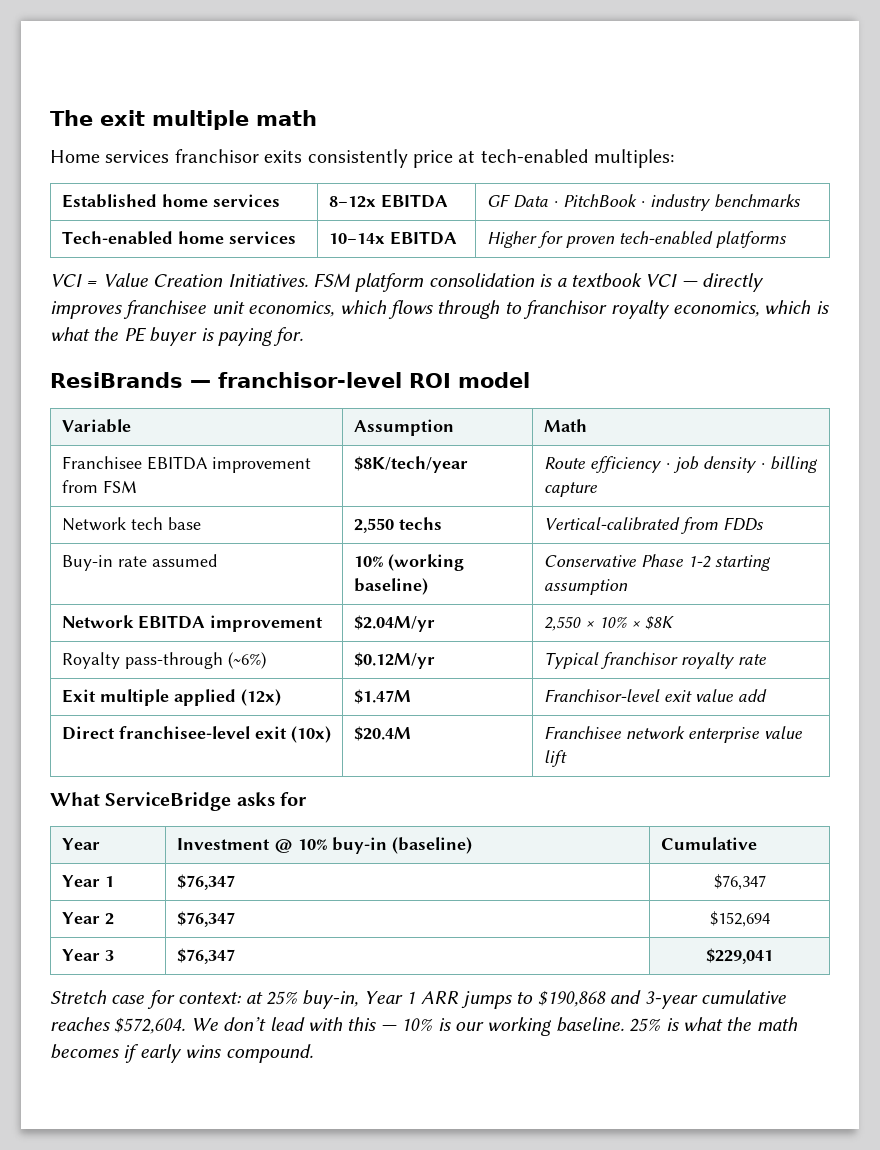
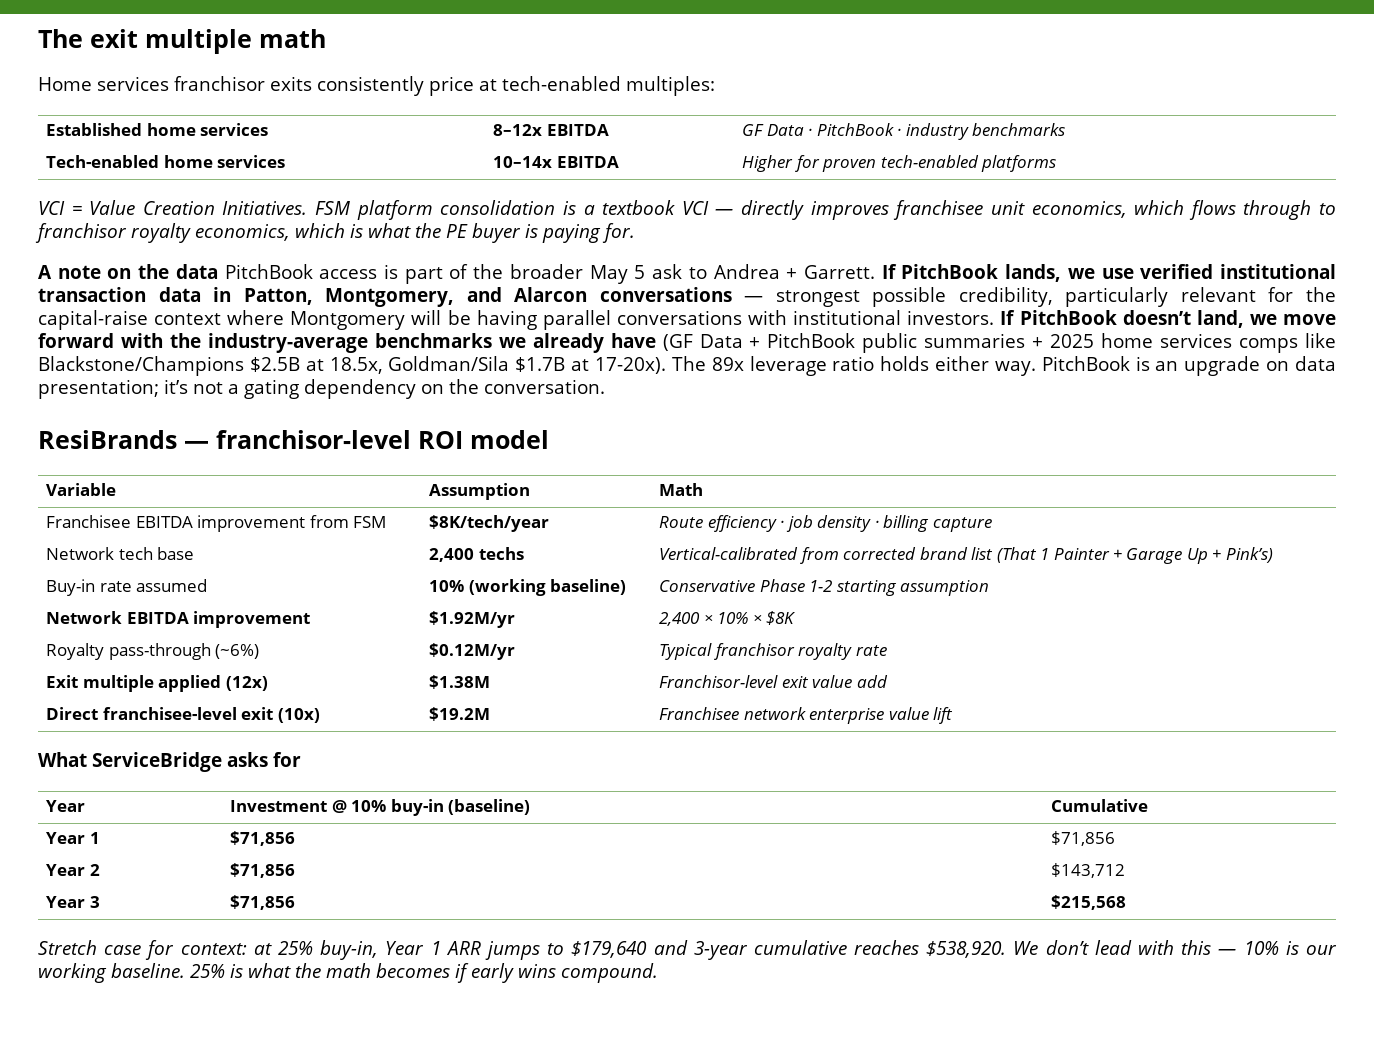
(304, 336) none -> [38,264,1337,284] [38,287,1336,307] [38,310,1336,330] [38,333,1336,353] [38,356,1336,376] [38,379,605,399] // A note on the data PitchBook access is part of the broader May 5 ask to Andrea + Garrett. If PitchBook lands, we use verified institutional transaction data in Patton, Montgomery, and Alarcon conversations — strongest possible credibility, particularly relevant for the capital-raise context where Montgomery will be having parallel conversations with institutional investors. If PitchBook doesn’t land, we move forward with the industry-average benchmarks we already have (GF Data + PitchBook public summaries + 2025 home services comps like Blackstone/Champions $2.5B at 18.5x, Goldman/Sila $1.7B at 17-20x). The 89x leverage ratio holds either way. PitchBook is an upgrade on data presentation; it’s not a gating dependency on the conversation.
[353,518,394,533] 2,550 -> [429,548,475,562] 2,400
[722,517,764,531] FDDs -> [843,547,1273,564] corrected brand list (That 1 Painter + Garage Up + Pink’s)
[353,615,435,632] [543,616,581,631] $2.04M/yr | 2,550 -> [429,611,516,628] [659,612,701,626] $1.92M/yr | 2,400
[353,689,411,704] $1.47M -> [429,675,491,689] $1.38M
[353,726,411,741] $20.4M -> [429,707,491,721] $19.2M
[176,874,235,890] [713,874,766,890] $76,347 | $76,347 -> [230,831,296,846] [1051,831,1116,846] $71,856 | $71,856
[176,911,235,927] [709,911,770,927] $76,347 | $152,694 -> [230,863,296,878] [1051,863,1126,878] $71,856 | $143,712
[176,948,235,964] [706,948,773,964] $76,347 | $229,041 -> [230,895,296,910] [1051,895,1127,910] $71,856 | $215,568
[537,990,606,1007] $190,868 -> [571,941,648,958] $179,640
[114,1017,186,1034] $572,604. -> [926,941,1007,958] $538,920.

